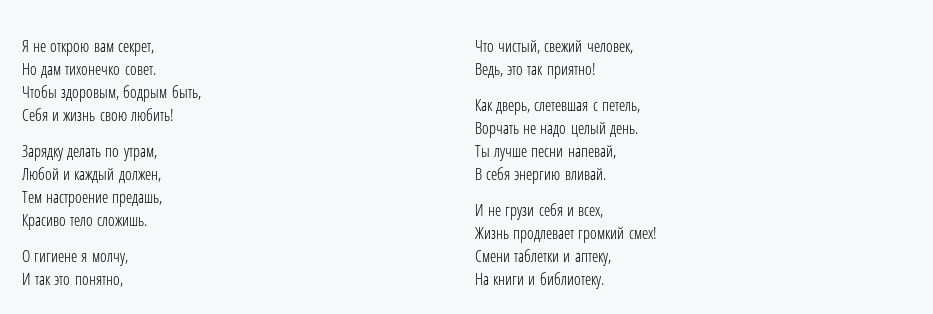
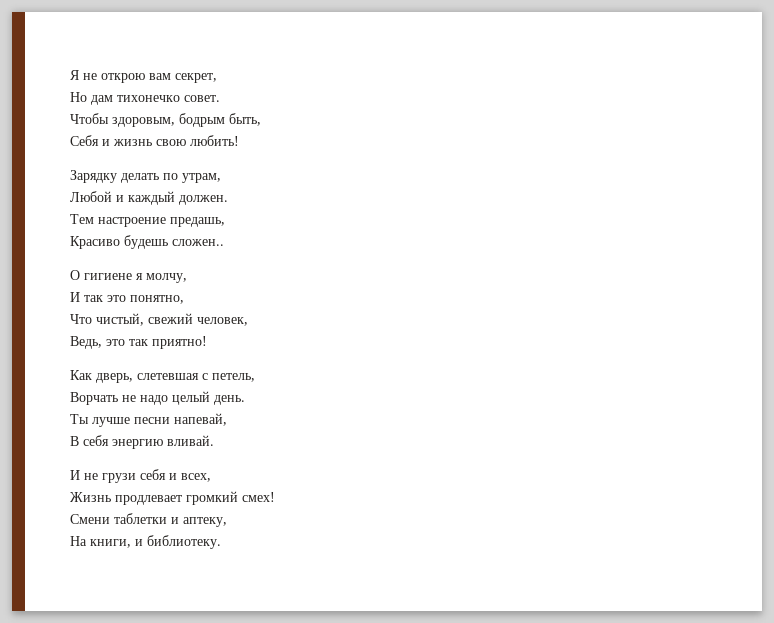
[118,171,161,183] должен, -> [179,195,228,205] должен.
[70,217,148,226] тело сложишь. -> [124,235,224,249] будешь сложен..
[493,276,525,285] книги -> [90,539,131,548] книги,

